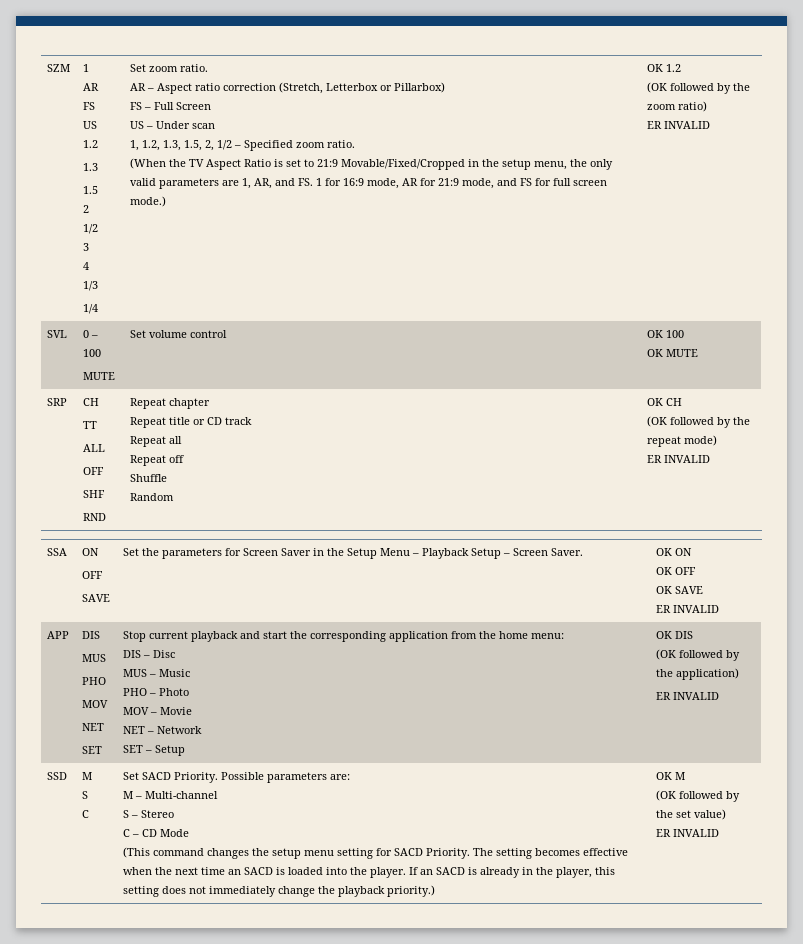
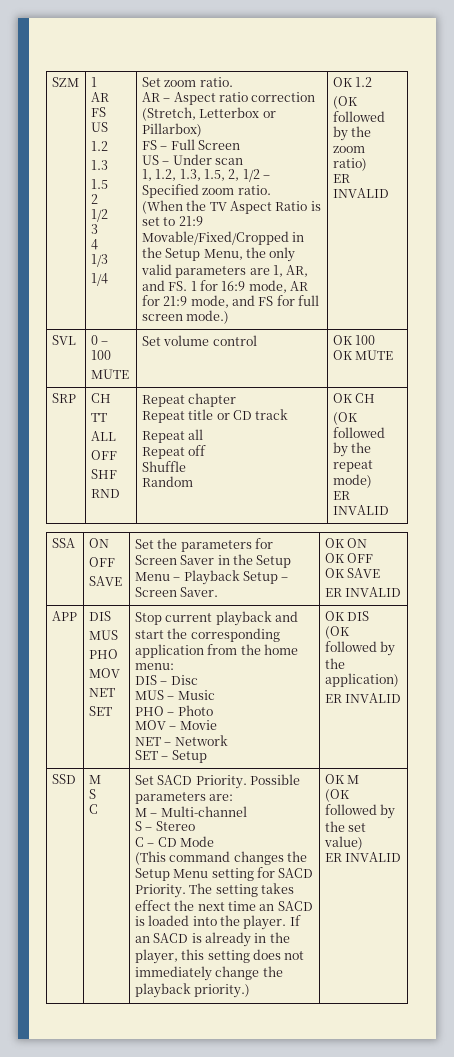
[502,159,568,170] setup menu, -> [165,248,243,261] Setup Menu,
[272,848,335,859] setup menu -> [134,868,209,881] Setup Menu
[535,848,629,856] [123,867,153,875] becomes effective when -> [260,883,294,894] [134,900,171,911] takes effect

